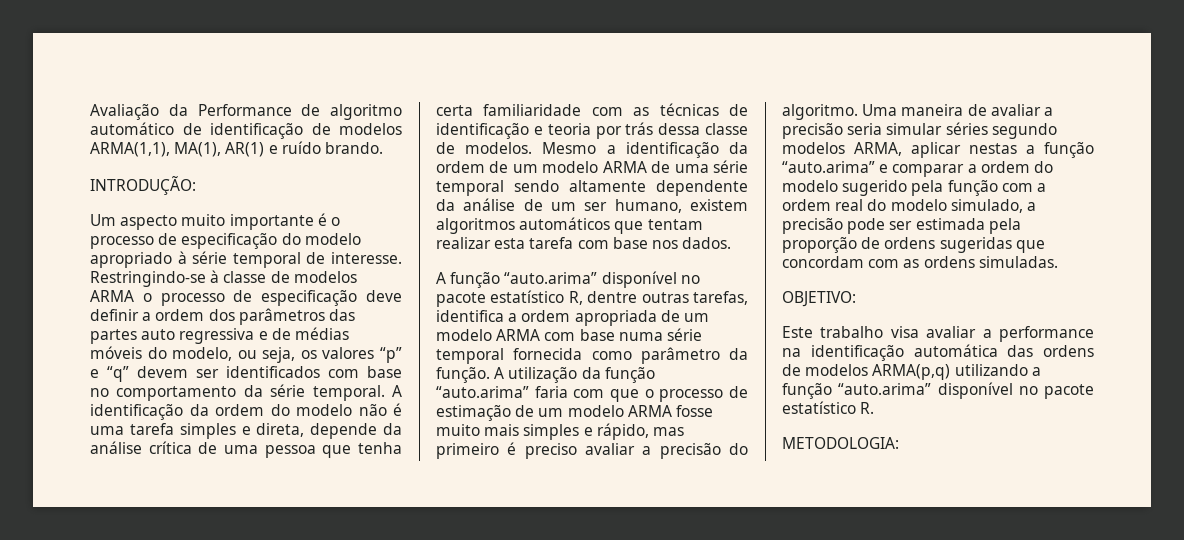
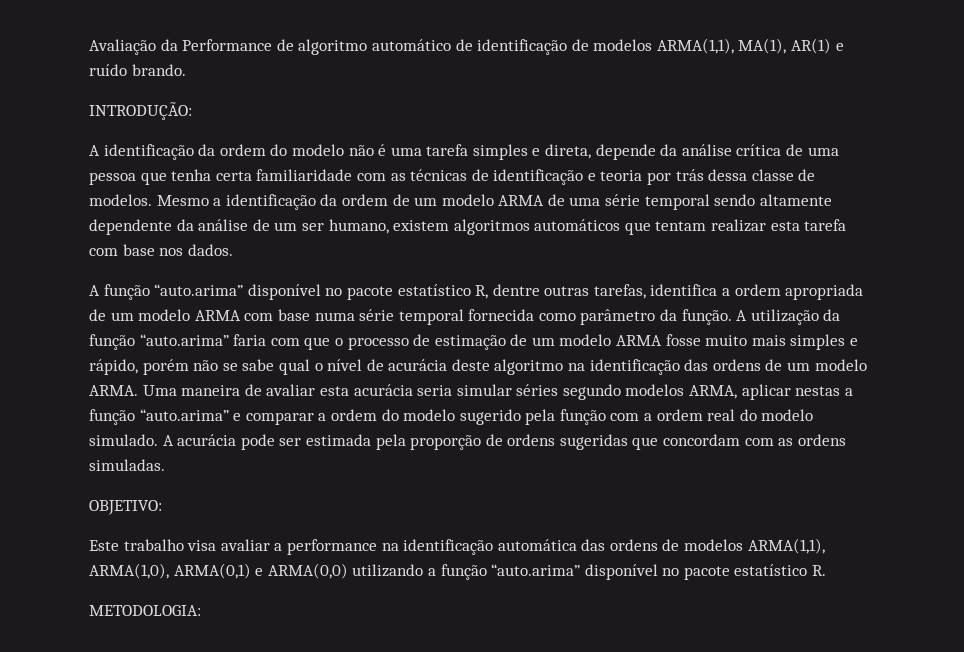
[90,213,340,230] [90,233,361,249] [90,251,402,268] [90,270,357,287] [90,290,402,306] [90,308,355,325] [90,327,349,344] [90,346,402,363] [90,366,402,382] [90,384,385,401] Um aspecto muito importante é o processo de especificação do modelo apropriado à série temporal de interesse. Restringindo-se à classe de modelos ARMA o processo de especificação deve definir a ordem dos parâmetros das partes auto regressiva e de médias móveis do modelo, ou seja, os valores “p” e “q” devem ser identificados com base no comportamento da série temporal. -> (192, 111) none
[652,427,684,436] [436,442,748,459] [782,104,858,120] mas primeiro é preciso avaliar a precisão do algoritmo. -> [142,359,867,375] [89,385,138,396] porém não se sabe qual o nível de acurácia deste algoritmo na identificação das ordens de um modelo ARMA.
[1043,107,1053,116] [782,123,843,139] a precisão -> [319,384,413,396] esta acurácia
[950,199,1036,213] [782,218,843,234] simulado, a precisão -> [89,434,237,446] simulado. A acurácia
[872,364,951,380] ARMA(p,q) -> [747,538,825,554] [89,563,348,579] ARMA(1,1), ARMA(1,0), ARMA(0,1) e ARMA(0,0)

